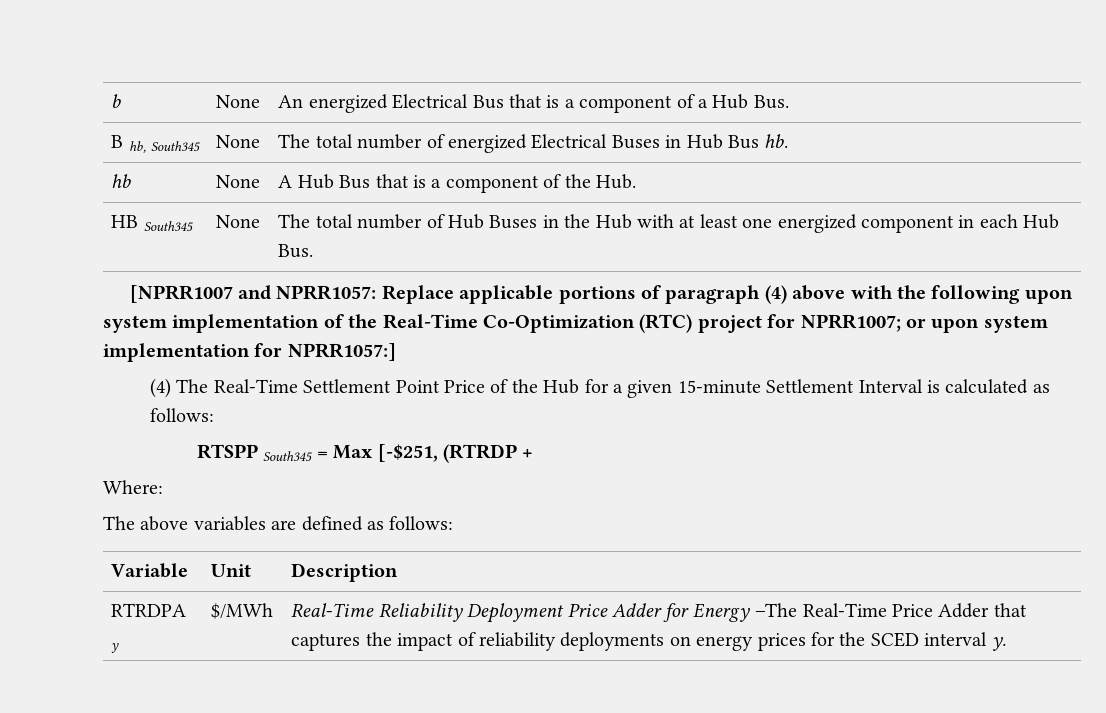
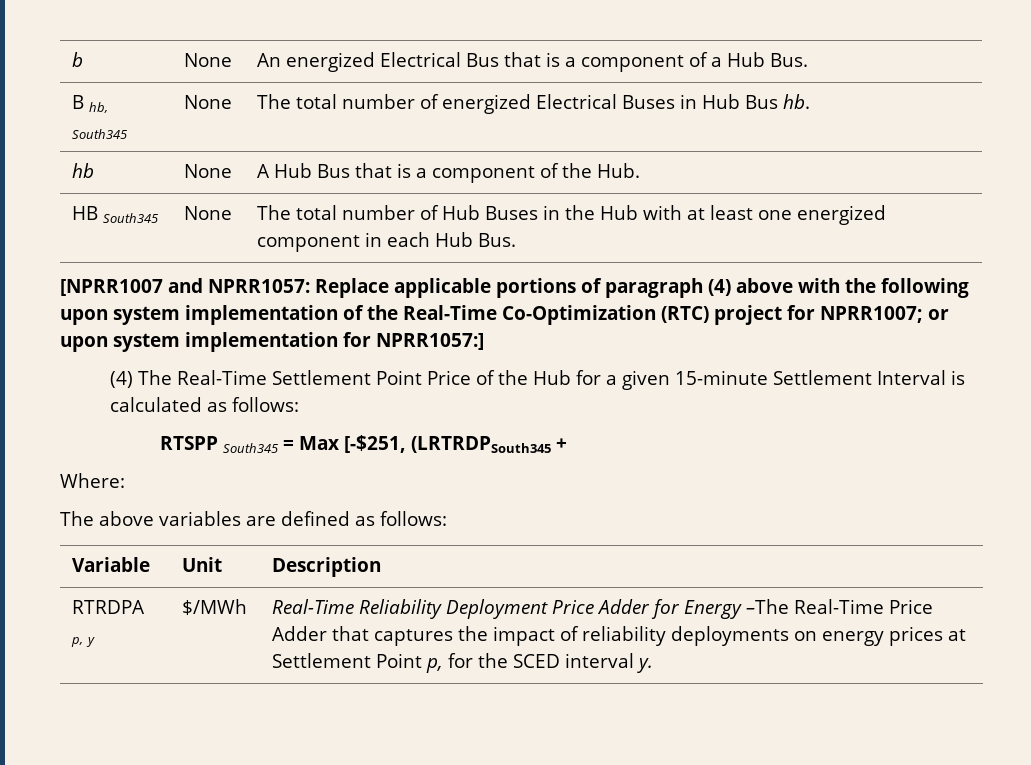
[443,444,518,463] (RTRDP -> [411,436,552,453] (LRTRDPSouth345
(187, 610) none -> [71,637,84,647] p,
(806, 642) none -> [948,629,967,641] [272,653,444,673] at Settlement Point p,

